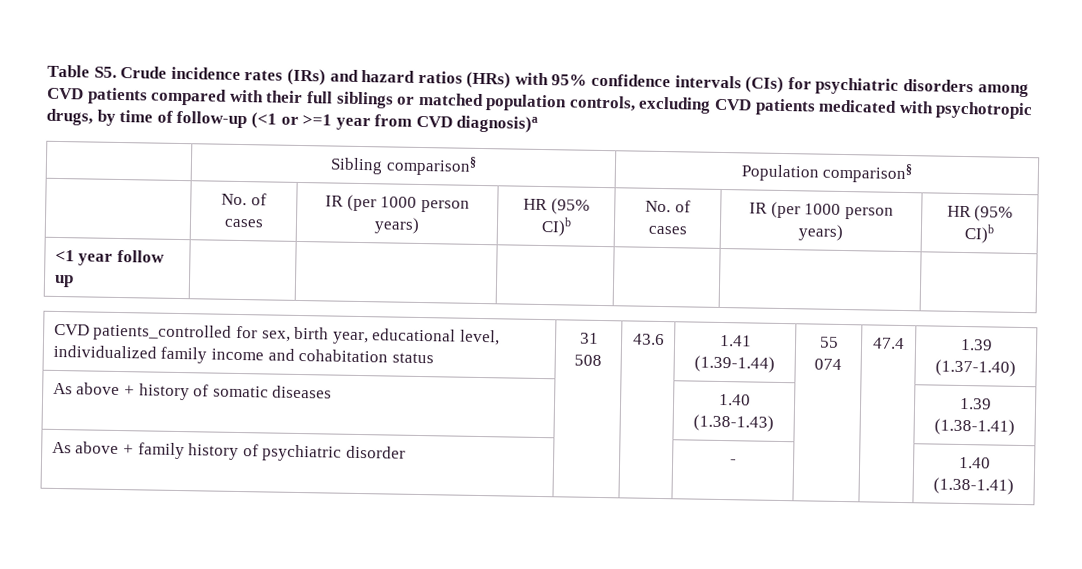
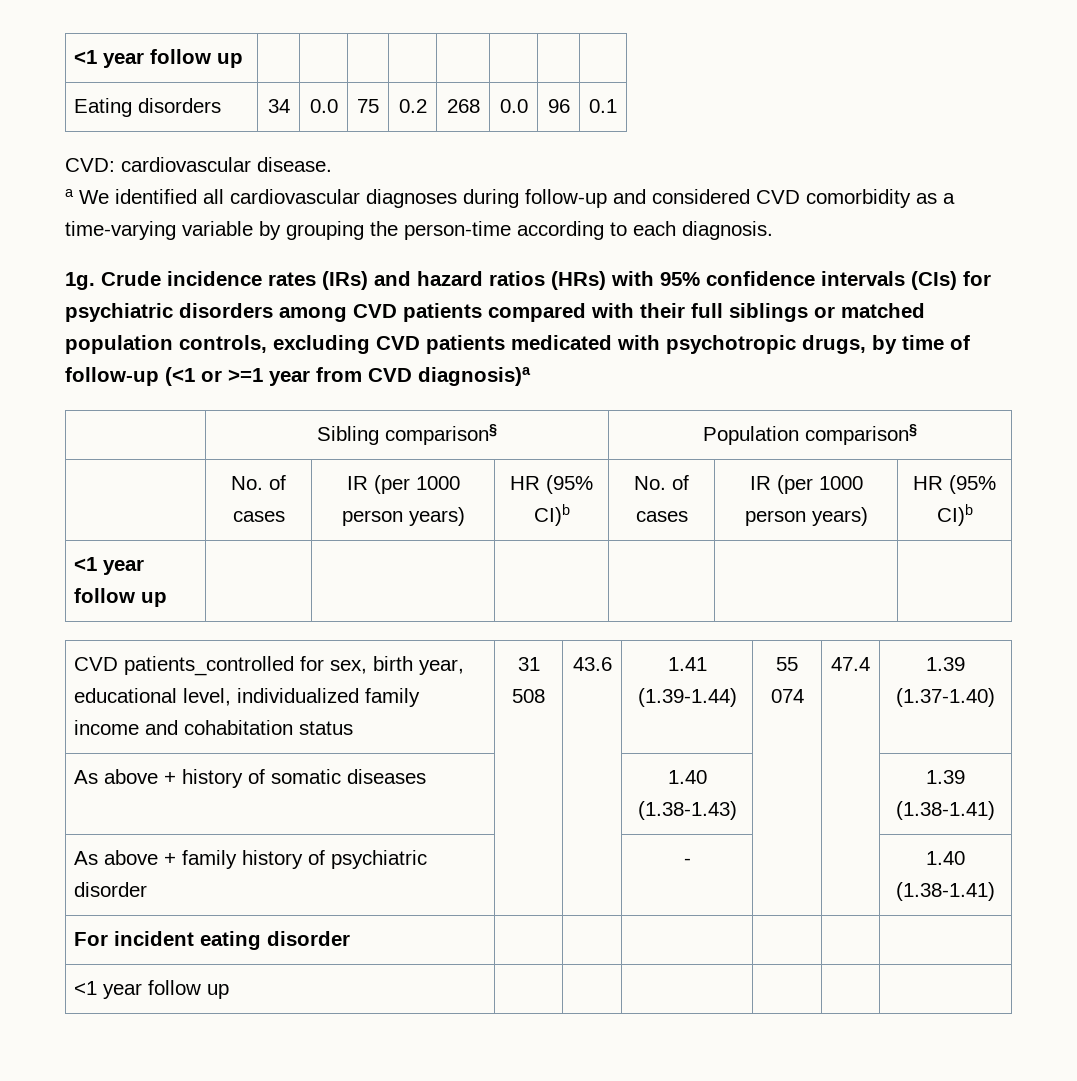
[47,64,117,78] Table S5. -> [74,49,244,68] [74,98,222,117] [267,99,290,113] [309,99,338,113] [357,99,379,113] [398,99,427,113] [446,99,480,113] [499,99,528,113] [547,99,570,113] [589,99,617,113] [65,157,332,172] [65,189,955,208] [65,221,773,240] [65,272,95,290] <1 year follow up | | | | | | | | // Eating disorders | 34 | 0.0 | 75 | 0.2 | 268 | 0.0 | 96 | 0.1 // CVD: cardiovascular disease. // a We identified all cardiovascular diagnoses during follow-up and considered CVD comorbidity as a time-varying variable by grouping the person-time according to each diagnosis. // 1g.
(1014, 486) none -> [74,931,351,950] [74,980,230,999] // For incident eating disorder | | | | | | // <1 year follow up | | | | | |

